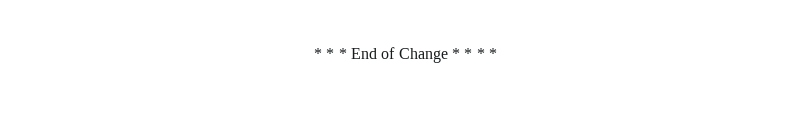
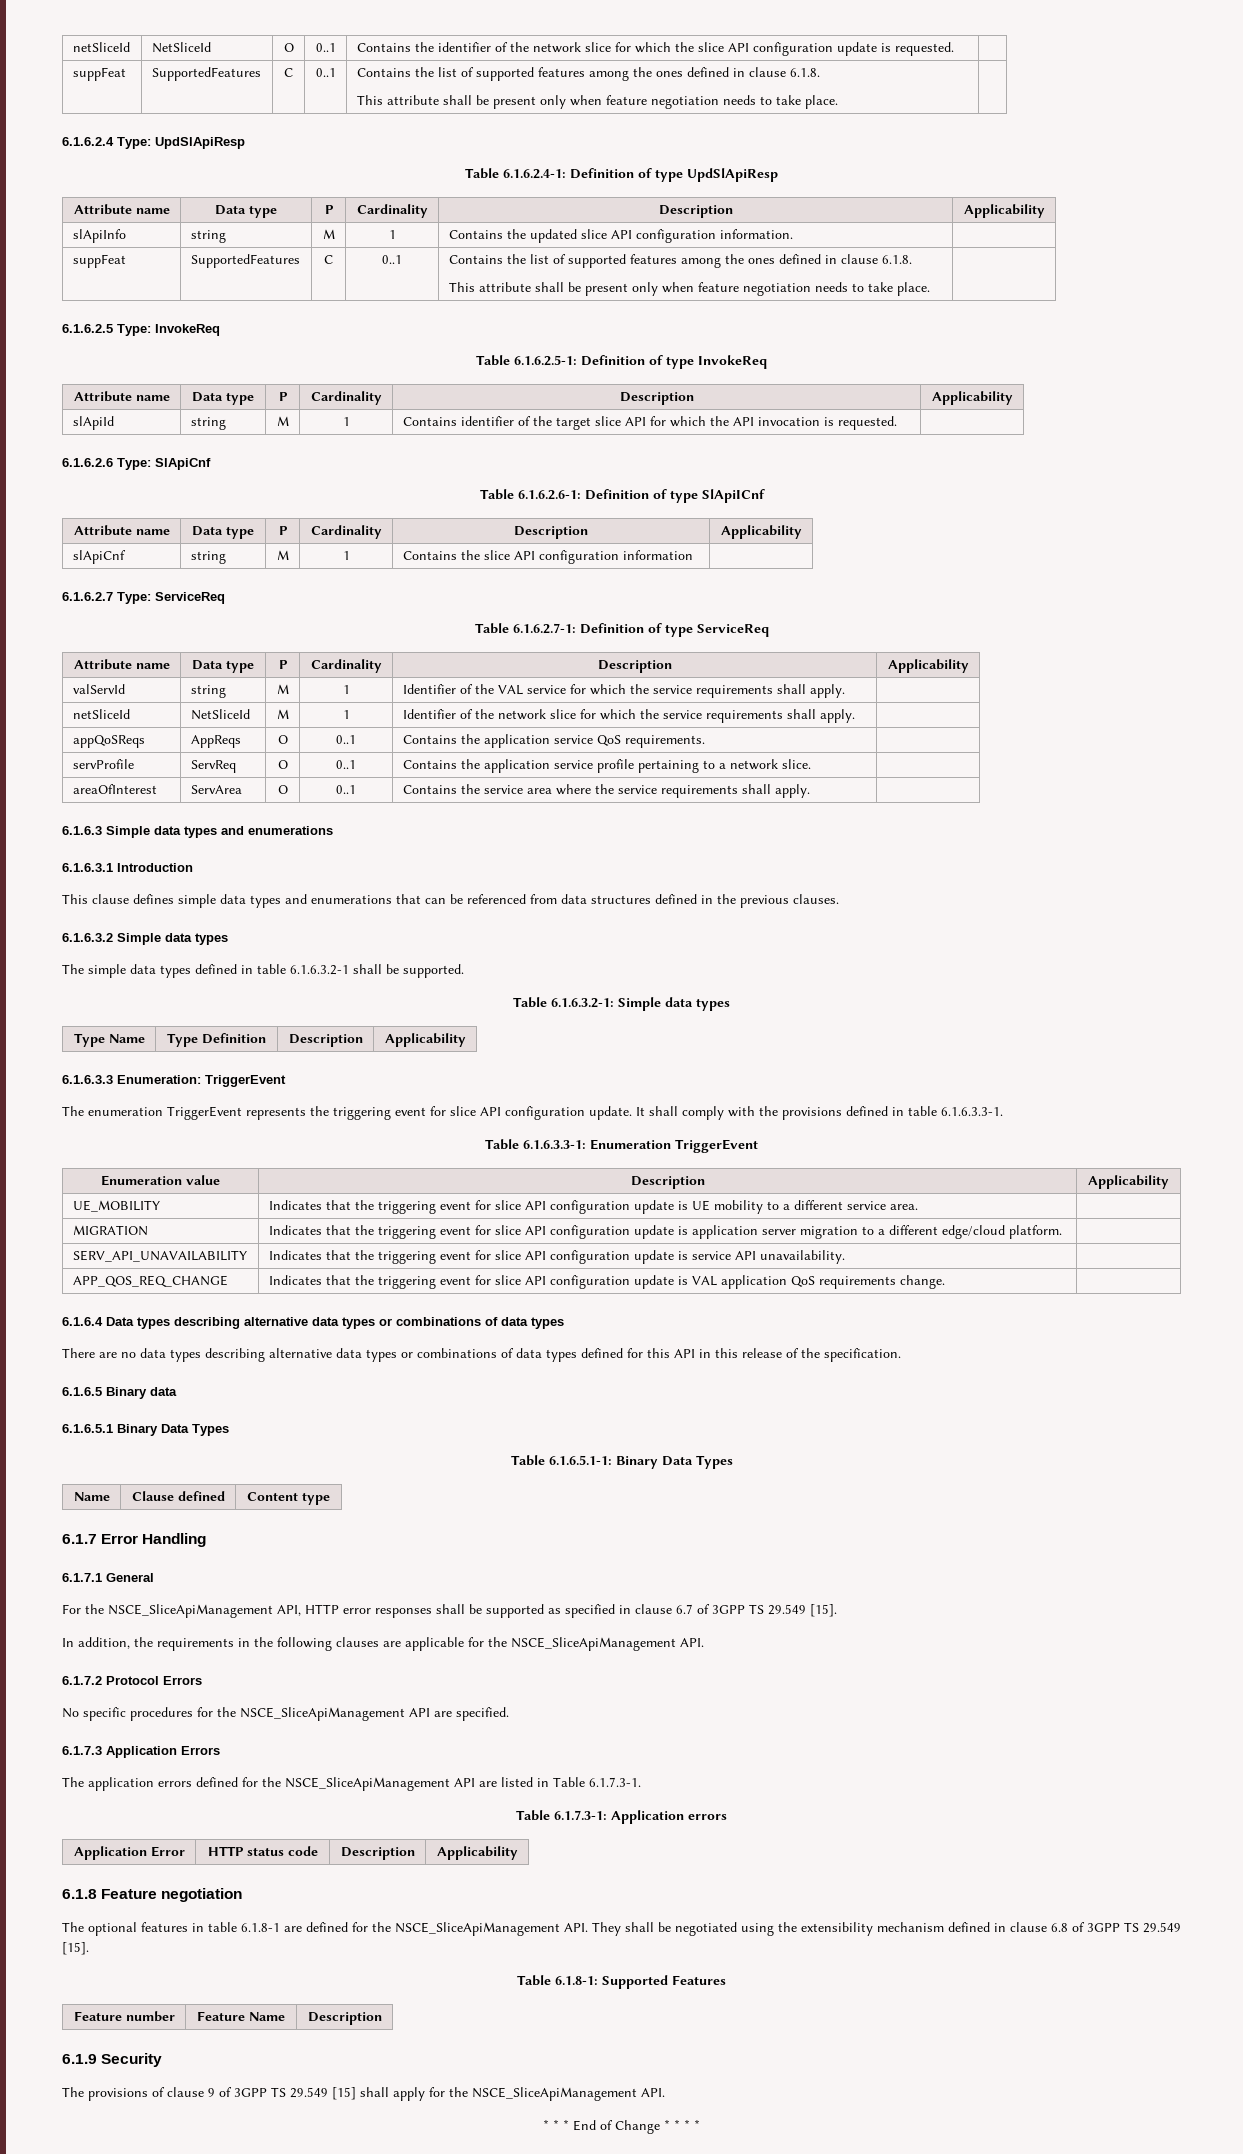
(314, 53) none -> [72,42,130,52] [151,42,211,53] [283,43,294,52] [315,43,336,52] [356,42,954,56] [72,67,126,81] [151,67,261,81] [284,68,293,77] [315,68,336,77] [356,67,820,81] [356,95,838,109] [62,137,245,149] [465,168,778,182] [73,204,170,215] [215,205,277,218] [324,205,334,214] [356,204,428,218] [658,205,733,218] [963,204,1045,218] [72,229,126,243] [190,230,226,243] [322,229,335,239] [388,230,396,239] [448,229,793,243] [72,254,126,268] [190,254,300,268] [324,255,333,264] [382,255,402,264] [448,254,912,268] [448,282,930,296] [62,324,220,336] [476,355,767,369] [73,391,170,402] [192,392,254,405] [278,392,288,401] [310,391,382,405] [619,392,694,405] [931,391,1013,405] [72,416,114,430] [190,417,226,430] [276,416,289,426] [342,417,350,426] [402,416,897,430] [62,458,211,470] [479,489,765,503] [73,525,170,536] [192,526,254,539] [278,526,288,535] [310,525,382,539] [514,526,588,539] [720,525,802,539] [72,550,126,564] [190,551,226,564] [276,550,289,560] [342,551,350,560] [402,550,693,564] [62,592,225,604] [474,623,769,637] [73,659,170,670] [192,660,254,673] [278,660,288,669] [310,659,382,673] [597,660,672,673] [887,659,969,673] [72,684,125,694] [190,685,226,698] [276,684,289,694] [342,685,350,694] [402,684,845,698] [72,709,130,719] [190,709,250,720] [276,709,289,719] [342,710,350,719] [402,709,855,723] [72,735,145,748] [190,735,241,748] [277,735,288,744] [336,735,356,744] [402,734,705,748] [72,759,134,769] [190,760,236,773] [277,760,288,769] [336,760,356,769] [402,759,811,773] [72,784,157,794] [190,785,242,794] [277,785,288,794] [336,785,356,794] [402,784,810,798] [62,826,333,838] [62,863,193,872] [62,894,839,908] [62,933,228,945] [62,964,464,978] [513,997,730,1011] [73,1033,145,1047] [167,1033,266,1047] [288,1034,363,1047] [384,1033,466,1047] [62,1075,286,1087] [62,1106,1003,1120] [485,1139,758,1153] [101,1175,220,1186] [630,1176,705,1189] [1088,1175,1169,1189] [72,1200,160,1212] [268,1200,918,1214] [72,1225,148,1236] [268,1225,1062,1239] [72,1250,247,1262] [268,1250,845,1264] [72,1275,228,1287] [268,1275,945,1289] [62,1317,564,1329] [62,1348,901,1362] [62,1387,177,1399] [62,1424,229,1436] [510,1455,733,1469] [73,1492,110,1501] [131,1491,225,1501] [247,1492,330,1505] [62,1533,207,1547] [62,1573,154,1582] [62,1604,837,1618] [62,1637,704,1651] [62,1676,202,1685] [62,1707,509,1721] [62,1746,220,1758] [62,1777,641,1791] [516,1810,727,1824] [73,1846,185,1860] [207,1846,318,1856] [340,1847,415,1860] [436,1846,518,1860] [62,1888,243,1902] [62,1922,1181,1936] [62,1942,89,1955] [517,1975,726,1989] [73,2011,175,2022] [197,2011,285,2021] [307,2012,382,2025] [62,2053,163,2067] [62,2087,665,2101] netSliceId | NetSliceId | O | 0..1 | Contains the identifier of the network slice for which the slice API configuration update is requested. | // suppFeat | SupportedFeatures | C | 0..1 | Contains the list of supported features among the ones defined in clause 6.1.8. // This attribute shall be present only when feature negotiation needs to take place. | // 6.1.6.2.4 Type: UpdSlApiResp // Table 6.1.6.2.4-1: Definition of type UpdSlApiResp // Attribute name | Data type | P | Cardinality | Description | Applicability // slApiInfo | string | M | 1 | Contains the updated slice API configuration information. | // suppFeat | SupportedFeatures | C | 0..1 | Contains the list of supported features among the ones defined in clause 6.1.8. // This attribute shall be present only when feature negotiation needs to take place. | // 6.1.6.2.5 Type: InvokeReq // Table 6.1.6.2.5-1: Definition of type InvokeReq // Attribute name | Data type | P | Cardinality | Description | Applicability // slApiId | string | M | 1 | Contains identifier of the target slice API for which the API invocation is requested. | // 6.1.6.2.6 Type: SlApiCnf // Table 6.1.6.2.6-1: Definition of type SlApiICnf // Attribute name | Data type | P | Cardinality | Description | Applicability // slApiCnf | string | M | 1 | Contains the slice API configuration information | // 6.1.6.2.7 Type: ServiceReq // Table 6.1.6.2.7-1: Definition of type ServiceReq // Attribute name | Data type | P | Cardinality | Description | Applicability // valServId | string | M | 1 | Identifier of the VAL service for which the service requirements shall apply. | // netSliceId | NetSliceId | M | 1 | Identifier of the network slice for which the service requirements shall apply. | // appQoSReqs | AppReqs | O | 0..1 | Contains the application service QoS requirements. | // servProfile | ServReq | O | 0..1 | Contains the application service profile pertaining to a network slice. | // areaOfInterest | ServArea | O | 0..1 | Contains the service area where the service requirements shall apply. | // 6.1.6.3 Simple data types and enumerations // 6.1.6.3.1 Introduction // This clause defines simple data types and enumerations that can be referenced from data structures defined in the previous clauses. // 6.1.6.3.2 Simple data types // The simple data types defined in table 6.1.6.3.2-1 shall be supported. // Table 6.1.6.3.2-1: Simple data types // Type Name | Type Definition | Description | Applicability // 6.1.6.3.3 Enumeration: TriggerEvent // The enumeration TriggerEvent represents the triggering event for slice API configuration update. It shall comply with the provisions defined in table 6.1.6.3.3-1. // Table 6.1.6.3.3-1: Enumeration TriggerEvent // Enumeration value | Description | Applicability // UE_MOBILITY | Indicates that the triggering event for slice API configuration update is UE mobility to a different service area. | // MIGRATION | Indicates that the triggering event for slice API configuration update is application server migration to a different edge/cloud platform. | // SERV_API_UNAVAILABILITY | Indicates that the triggering event for slice API configuration update is service API unavailability. | // APP_QOS_REQ_CHANGE | Indicates that the triggering event for slice API configuration update is VAL application QoS requirements change. | // 6.1.6.4 Data types describing alternative data types or combinations of data types // There are no data types describing alternative data types or combinations of data types defined for this API in this release of the specification. // 6.1.6.5 Binary data // 6.1.6.5.1 Binary Data Types // Table 6.1.6.5.1-1: Binary Data Types // Name | Clause defined | Content type // 6.1.7 Error Handling // 6.1.7.1 General // For the NSCE_SliceApiManagement API, HTTP error responses shall be supported as specified in clause 6.7 of 3GPP TS 29.549 [15]. // In addition, the requirements in the following clauses are applicable for the NSCE_SliceApiManagement API. // 6.1.7.2 Protocol Errors // No specific procedures for the NSCE_SliceApiManagement API are specified. // 6.1.7.3 Application Errors // The application errors defined for the NSCE_SliceApiManagement API are listed in Table 6.1.7.3-1. // Table 6.1.7.3-1: Application errors // Application Error | HTTP status code | Description | Applicability // 6.1.8 Feature negotiation // The optional features in table 6.1.8-1 are defined for the NSCE_SliceApiManagement API. They shall be negotiated using the extensibility mechanism defined in clause 6.8 of 3GPP TS 29.549 [15]. // Table 6.1.8-1: Supported Features // Feature number | Feature Name | Description // 6.1.9 Security // The provisions of clause 9 of 3GPP TS 29.549 [15] shall apply for the NSCE_SliceApiManagement API. //

